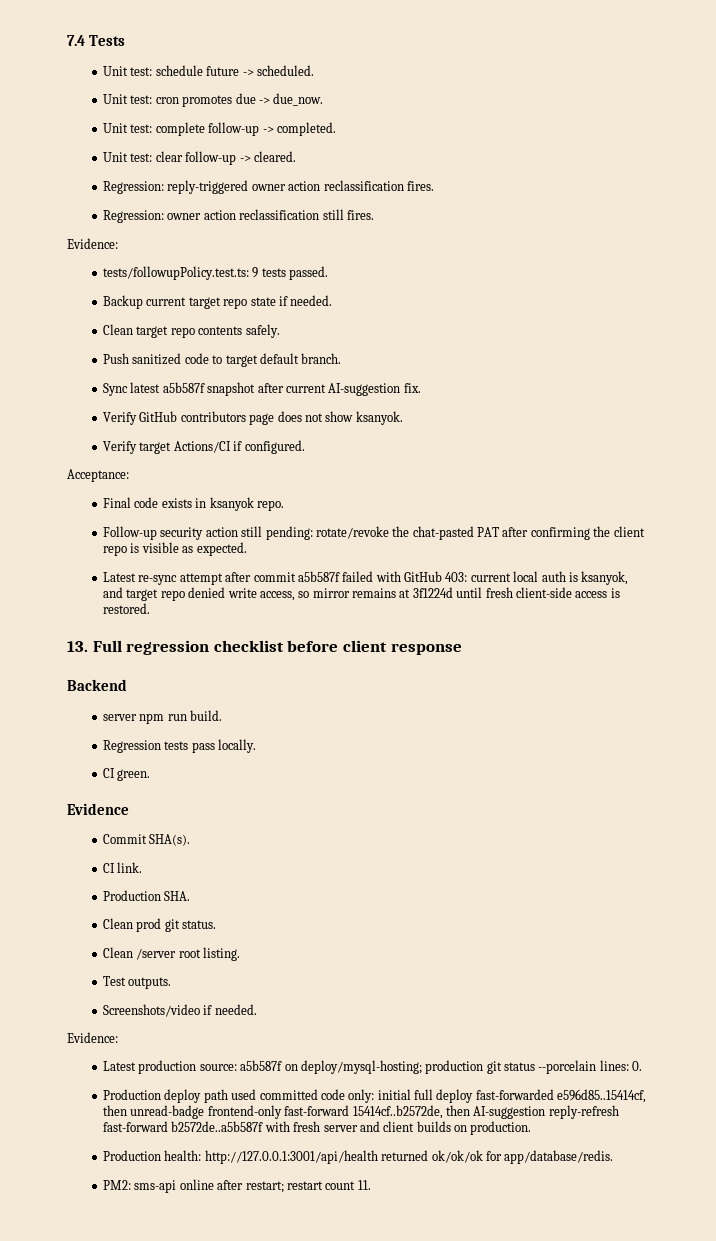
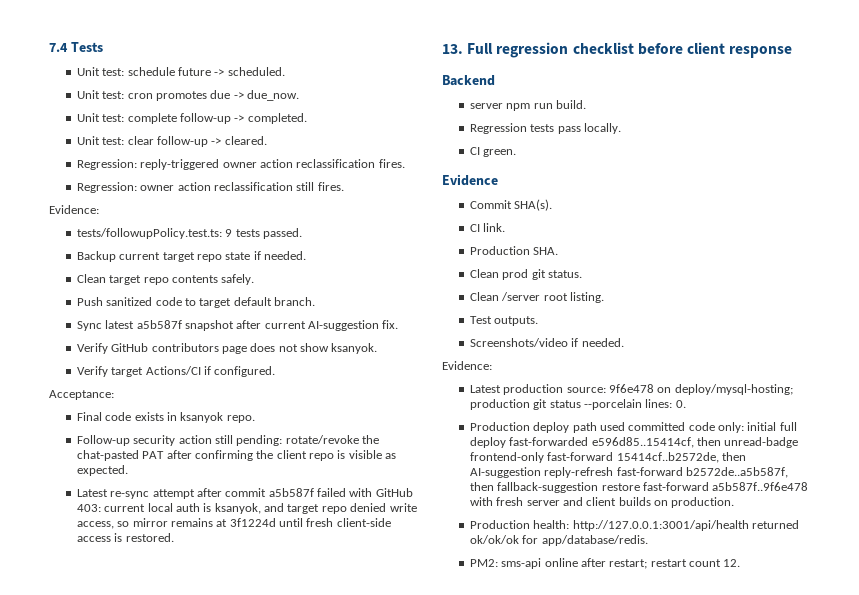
[240,1060,283,1071] a5b587f -> [608,384,654,393] 9f6e478
[171,1121,264,1132] b2572de..a5b587f -> [685,467,788,478] [469,482,809,493] b2572de..a5b587f, then fallback-suggestion restore fast-forward a5b587f..9f6e478
[357,1180,371,1190] 11. -> [723,559,741,567] 12.

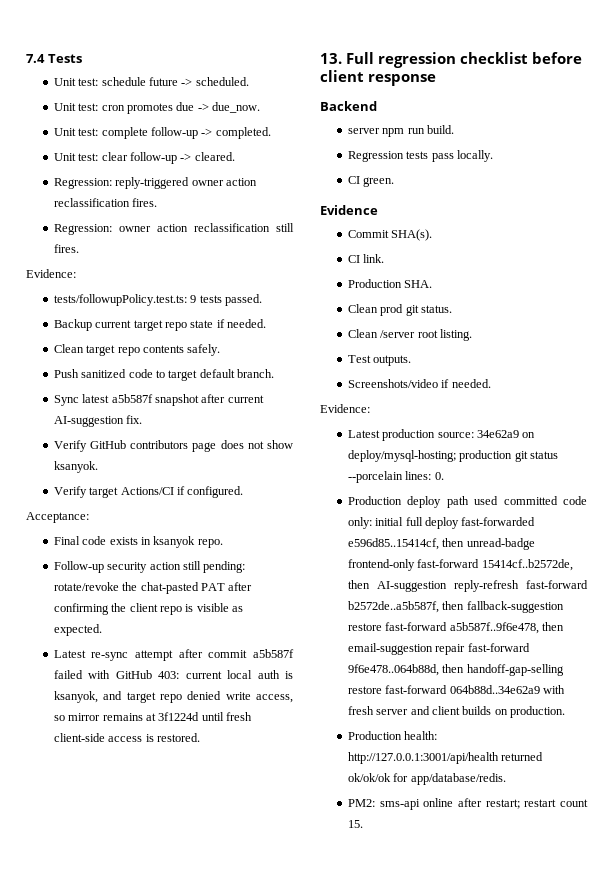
[608,384,654,393] 9f6e478 -> [476,430,519,438] 34e62a9
[712,482,809,491] a5b587f..9f6e478 -> [449,622,564,634] [347,643,530,655] [347,664,564,676] [347,685,540,694] a5b587f..9f6e478, then email-suggestion repair fast-forward 9f6e478..064b88d, then handoff-gap-selling restore fast-forward 064b88d..34e62a9
[723,559,741,567] 12. -> [347,820,363,828] 15.

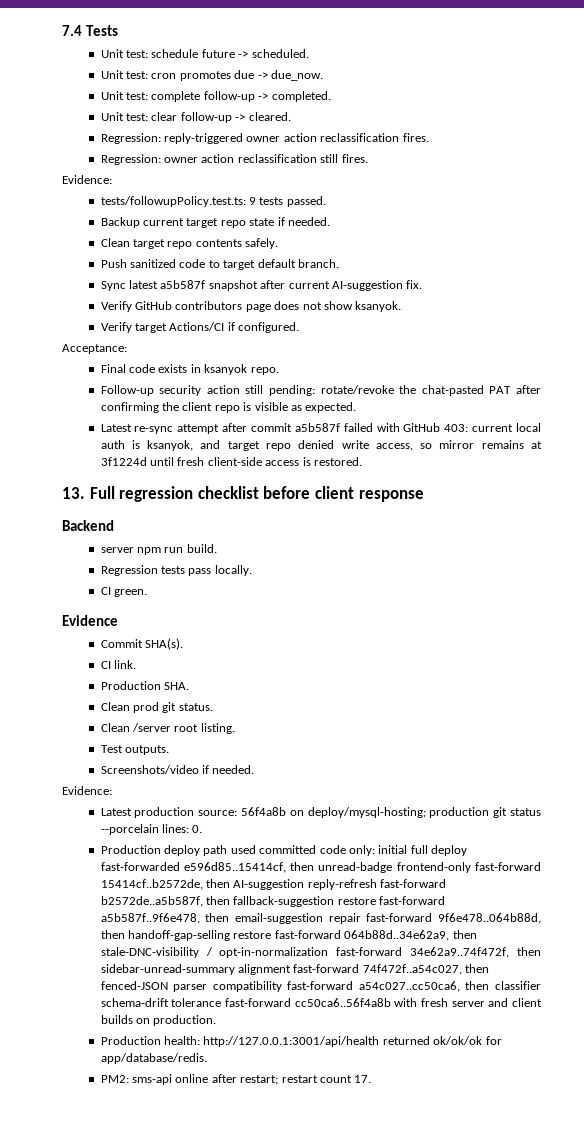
[476,430,519,438] 34e62a9 -> [241,807,287,816] 56f4a8b
[449,685,540,694] 064b88d..34e62a9 -> [344,930,477,941] [100,947,541,958] [100,964,490,975] [100,981,541,992] [100,998,391,1007] 064b88d..34e62a9, then stale-DNC-visibility / opt-in-normalization fast-forward 34e62a9..74f472f, then sidebar-unread-summary alignment fast-forward 74f472f..a54c027, then fenced-JSON parser compatibility fast-forward a54c027..cc50ca6, then classifier schema-drift tolerance fast-forward cc50ca6..56f4a8b
[347,820,363,828] 15. -> [354,1075,372,1083] 17.

